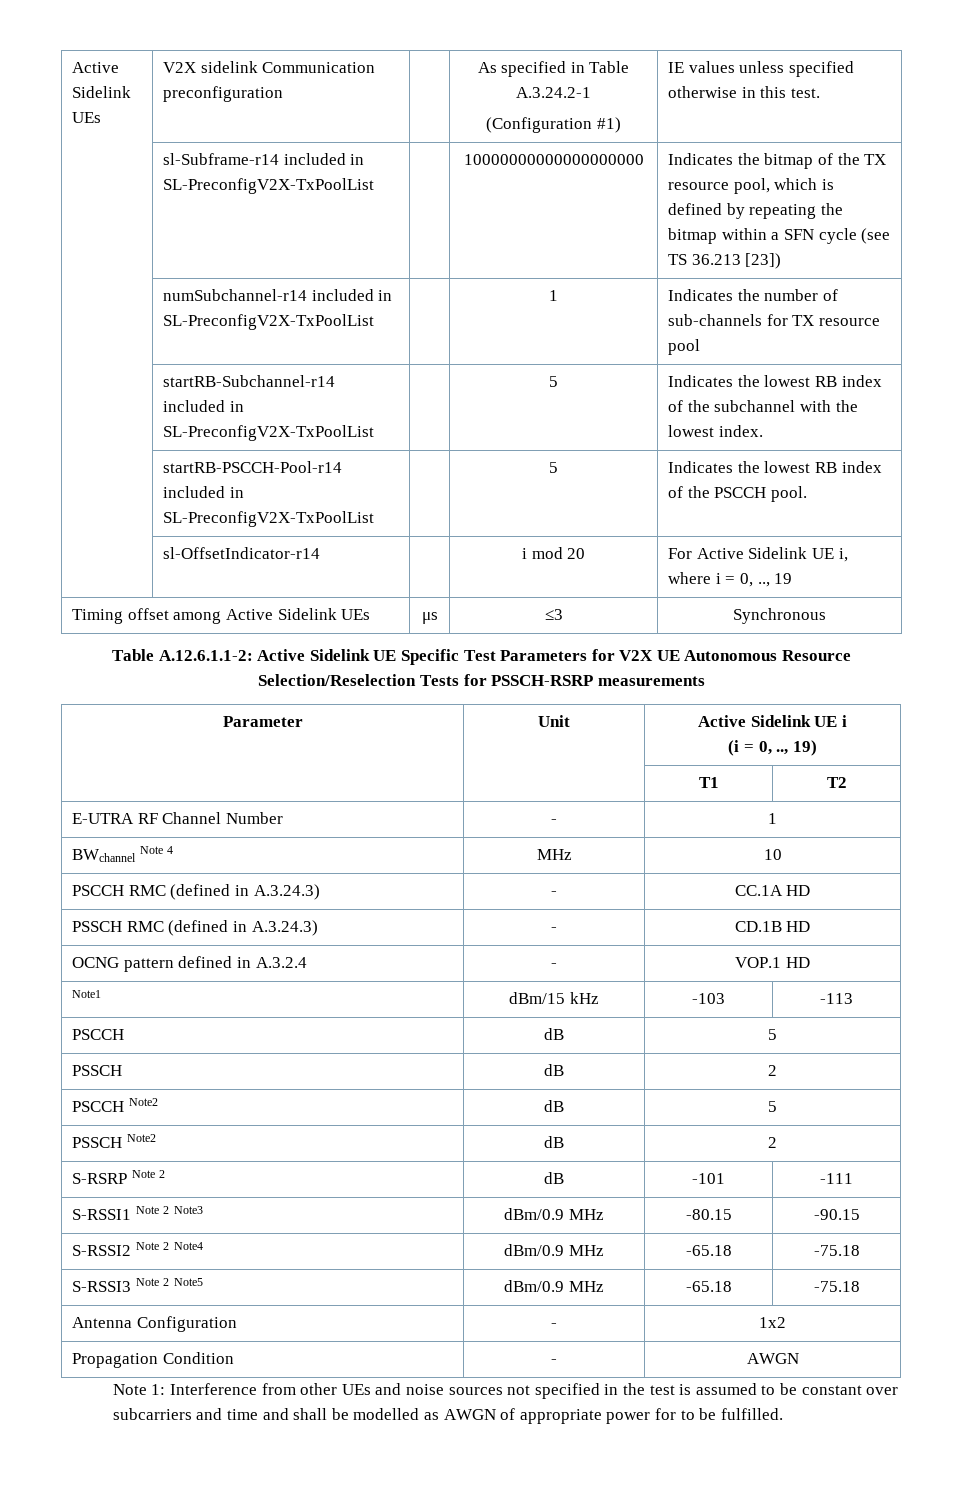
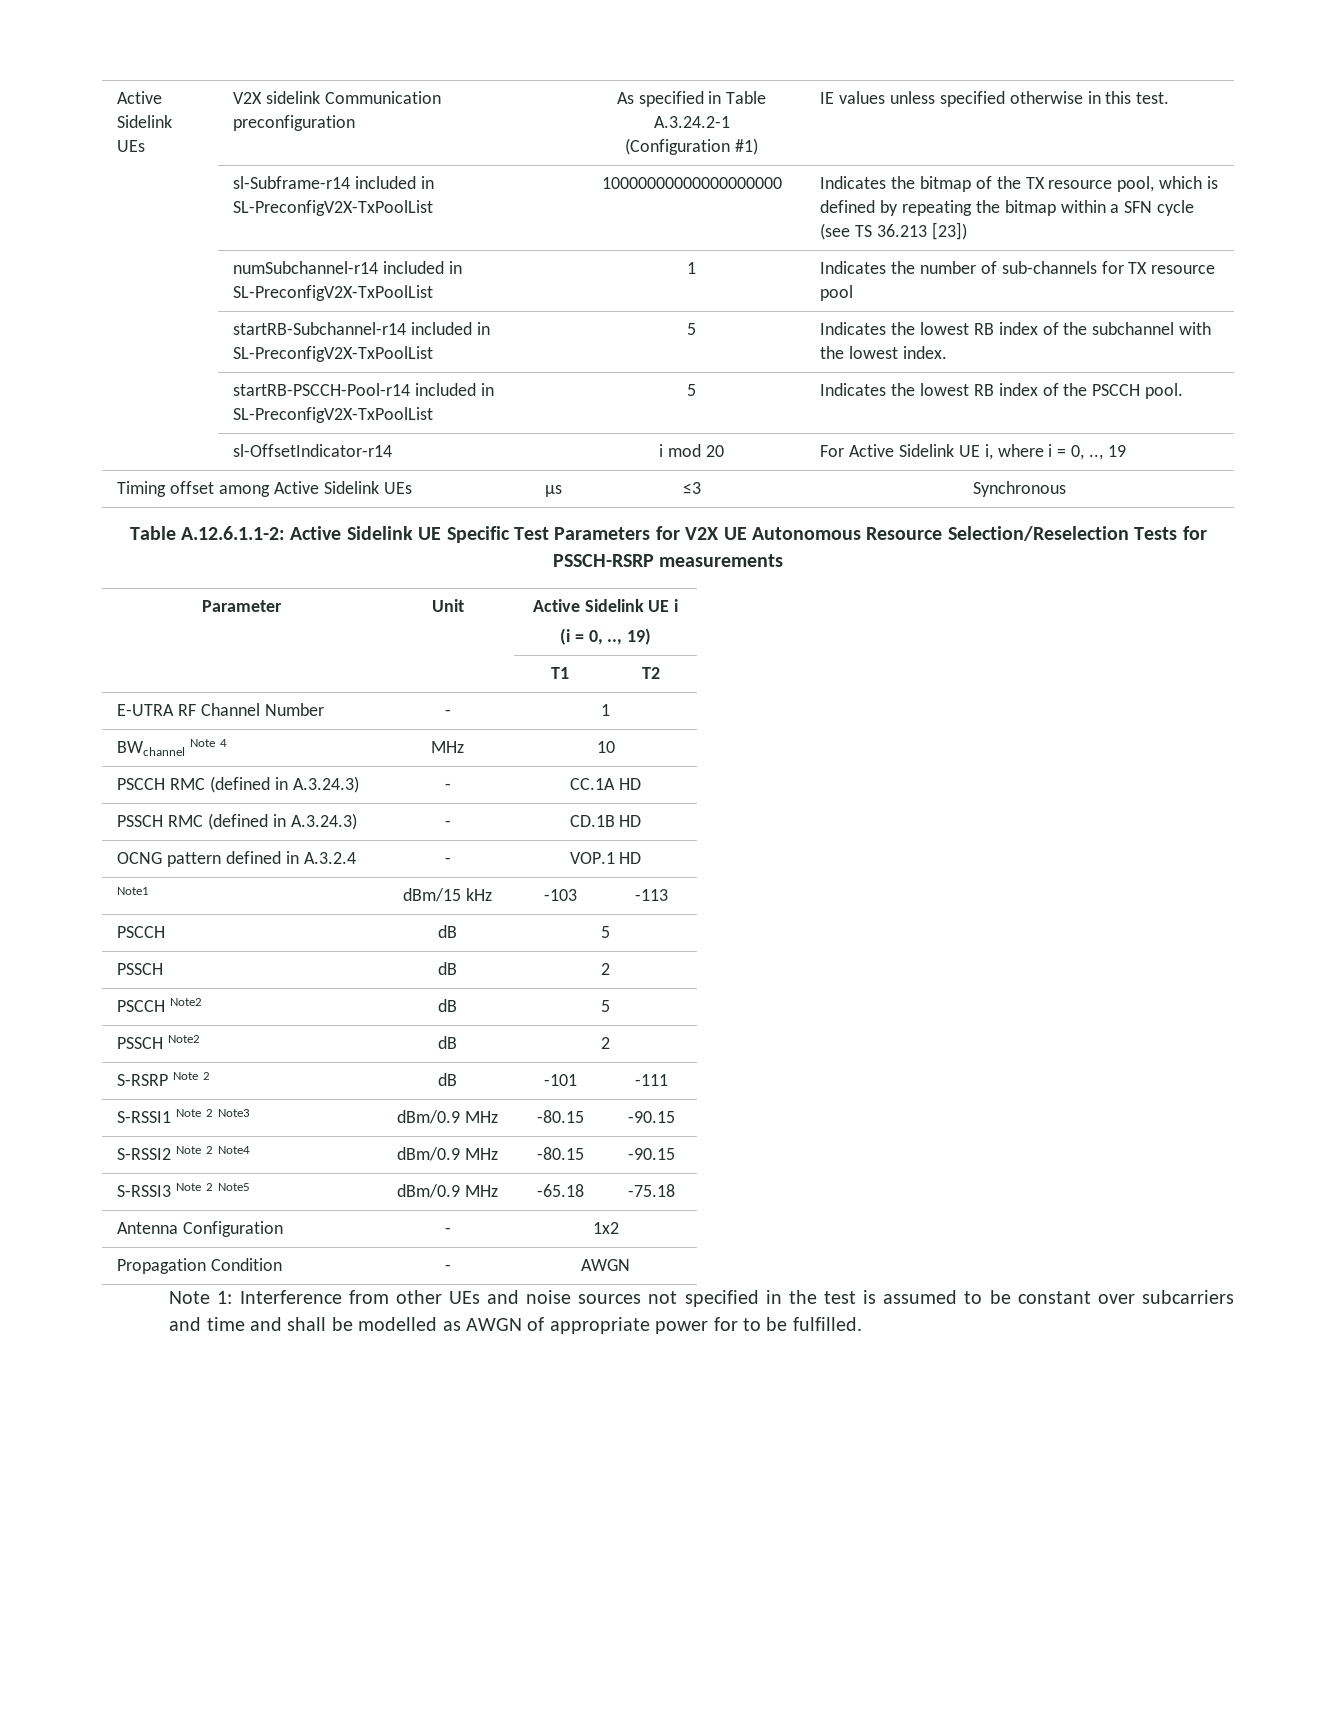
[685,1245,732,1256] [813,1245,860,1256] -65.18 | -75.18 -> [536,1147,584,1160] [627,1148,675,1160] -80.15 | -90.15

